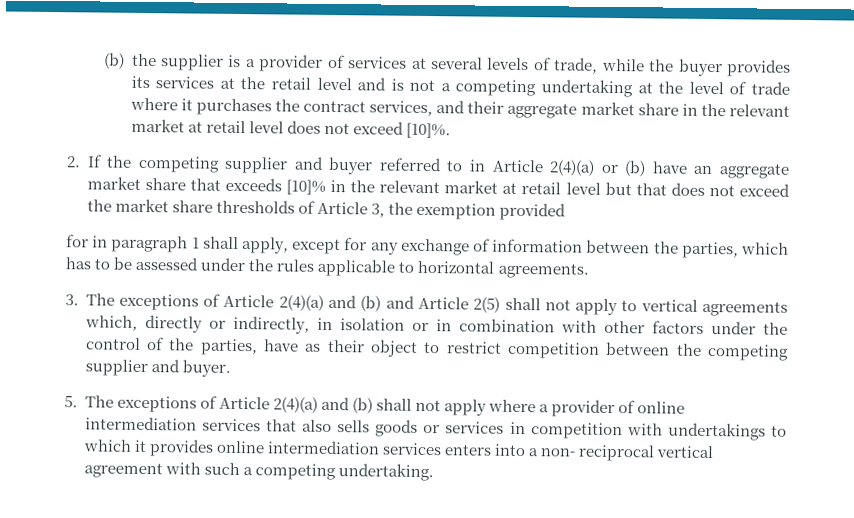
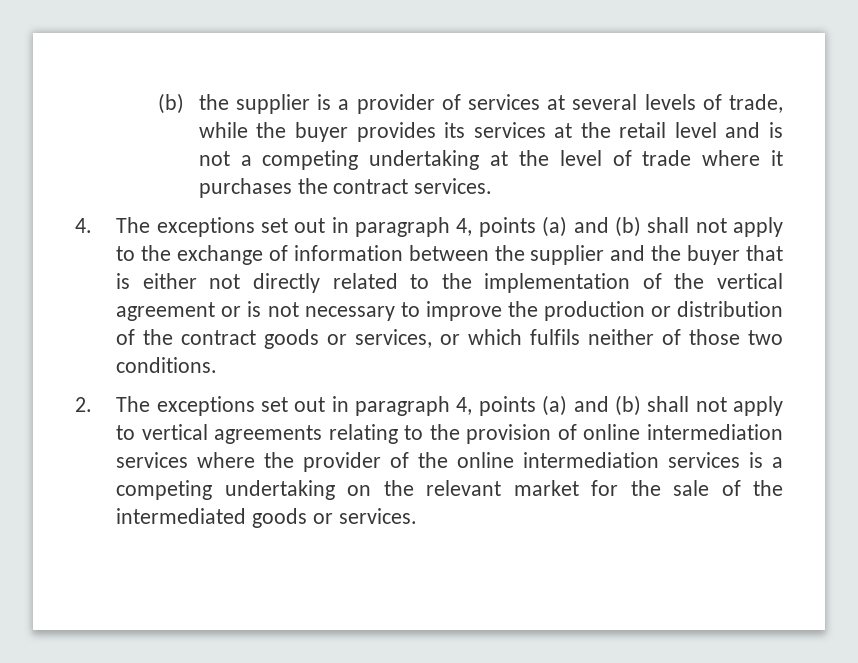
[369,100,790,119] [130,118,451,139] [66,154,791,179] [86,176,790,197] [86,198,566,221] [66,234,399,255] services, and their aggregate market share in the relevant market at retail level does not exceed [10]%. // 2. If the competing supplier and buyer referred to in Article 2(4)(a) or (b) have an aggregate market share that exceeds [10]% in the relevant market at retail level but that does not exceed the market share thresholds of Article 3, the exemption provided // for in paragraph 1 shall apply, except for any -> [414,178,493,194] [75,216,784,237] [116,245,172,261] services. // 4. The exceptions set out in paragraph 4, points (a) and (b) shall not apply to the
[681,241,790,259] [65,256,589,279] [65,293,501,313] parties, which has to be assessed under the rules applicable to horizontal agreements. // 3. The exceptions of Article 2(4)(a) and (b) and Article 2(5) -> [530,245,783,265] [116,273,783,293] [116,301,783,321] [116,329,783,349] [116,357,218,373] [75,395,641,416] supplier and the buyer that is either not directly related to the implementation of the vertical agreement or is not necessary to improve the production or distribution of the contract goods or services, or which fulfils neither of those two conditions. // 2. The exceptions set out in paragraph 4, points (a) and (b)
[84,314,789,335] [85,337,789,361] [84,359,231,377] [64,395,686,418] [84,416,787,441] [82,439,715,462] [83,462,434,482] which, directly or indirectly, in isolation or in combination with other factors under the control of the parties, have as their object to restrict competition between the competing supplier and buyer. // 5. The exceptions of Article 2(4)(a) and (b) shall not apply where a provider of online intermediation services that also sells goods or services in competition with undertakings to which it provides online intermediation services enters into a non- reciprocal vertical agreement with such a competing undertaking. -> [328,424,783,444] [116,452,783,472] [116,480,783,500] [116,508,417,528] relating to the provision of online intermediation services where the provider of the online intermediation services is a competing undertaking on the relevant market for the sale of the intermediated goods or services.

